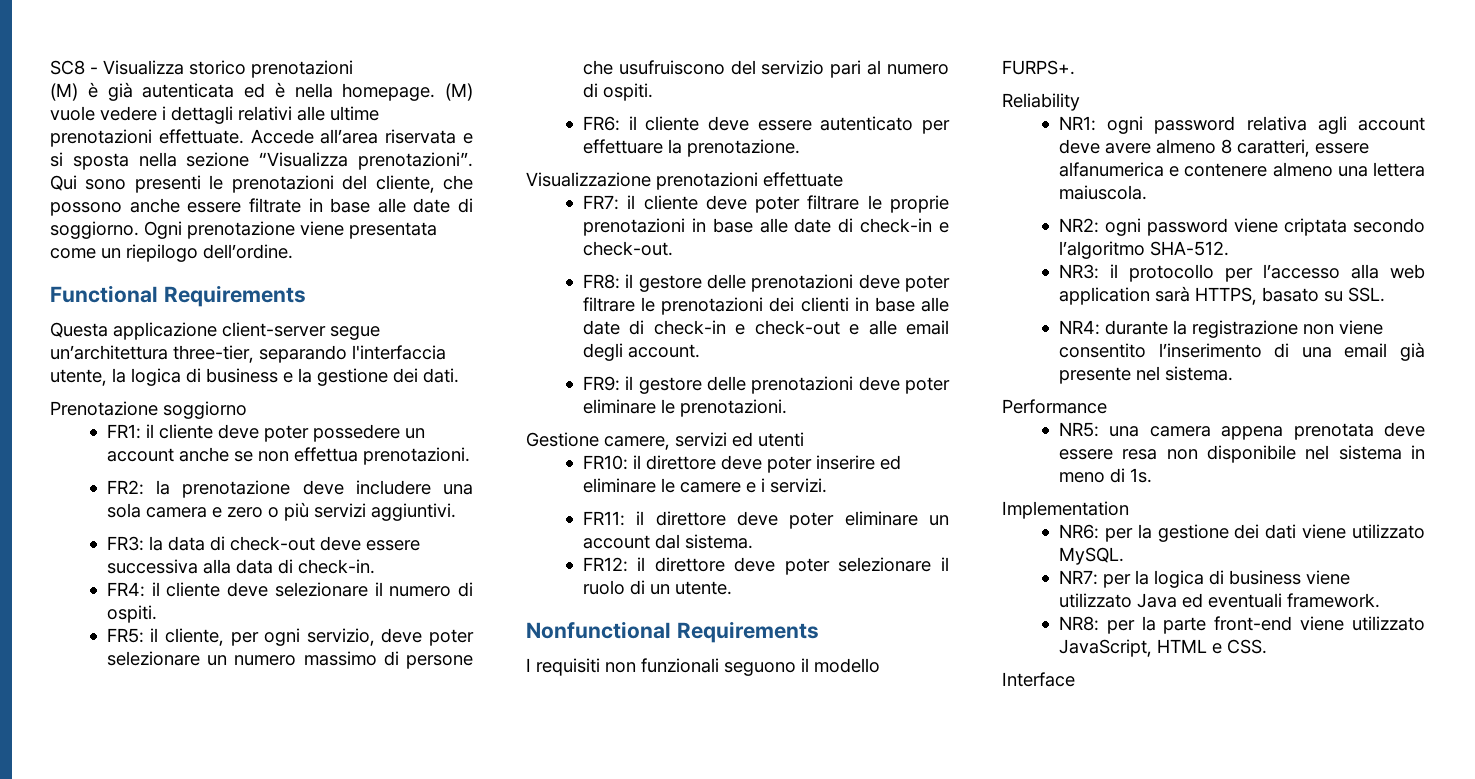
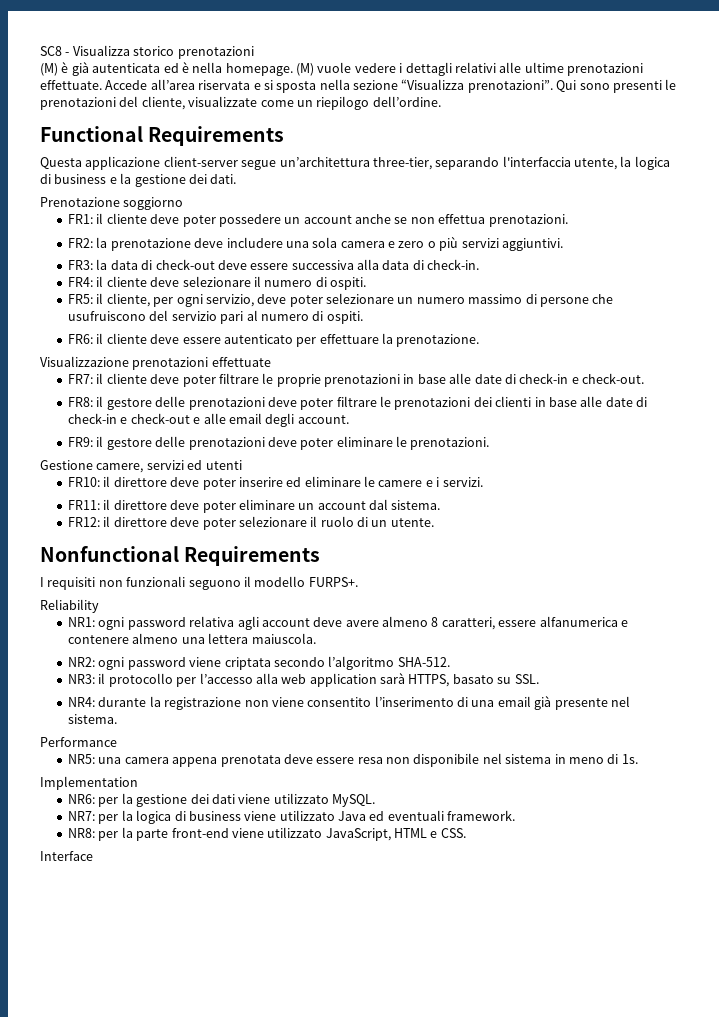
[443,175,473,190] [50,198,473,216] [50,221,437,239] che possono anche essere filtrate in base alle date di soggiorno. Ogni prenotazione viene presentata -> [188,96,258,107] visualizzate

